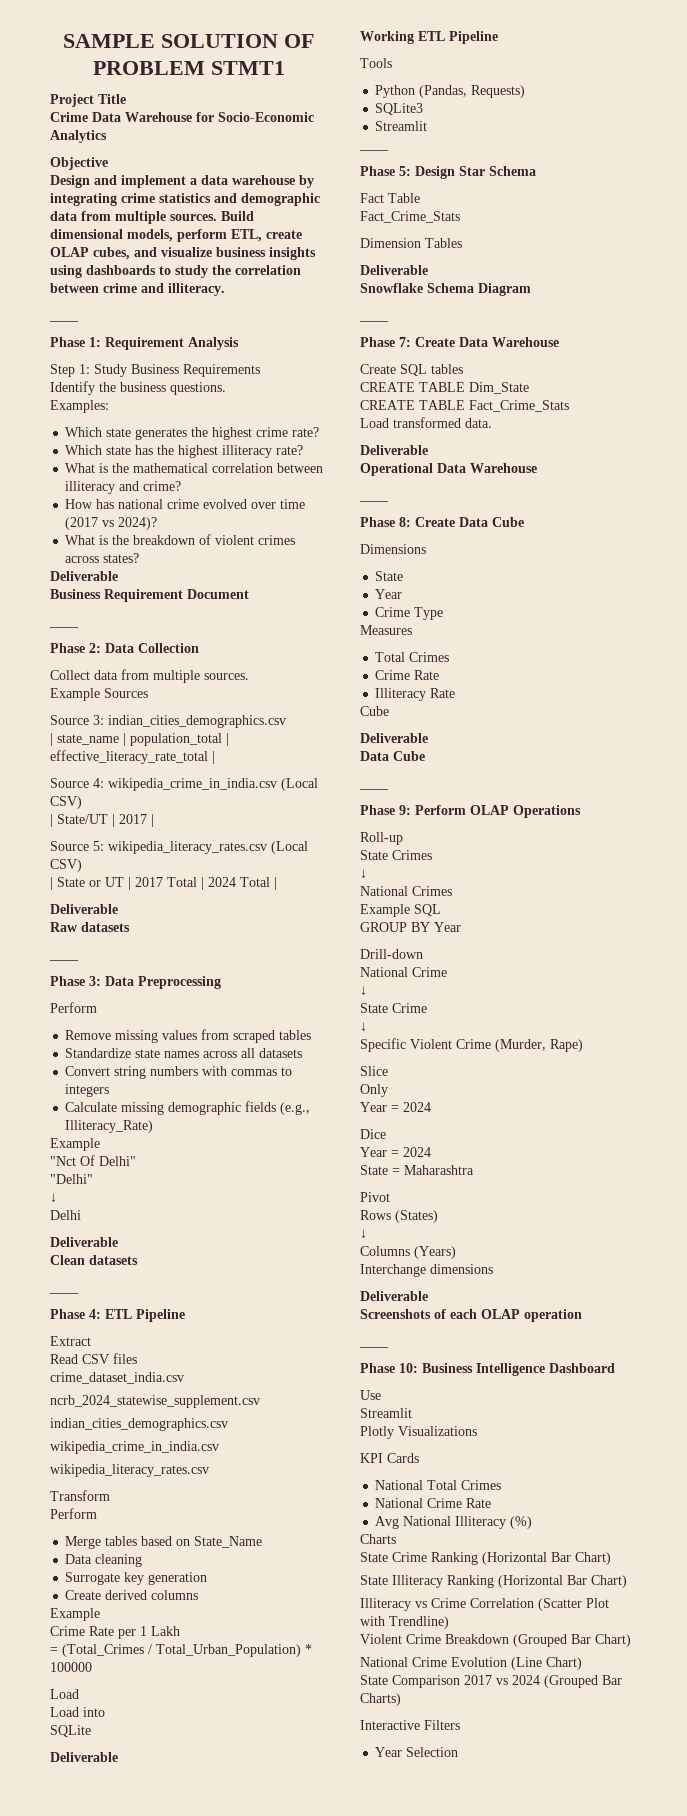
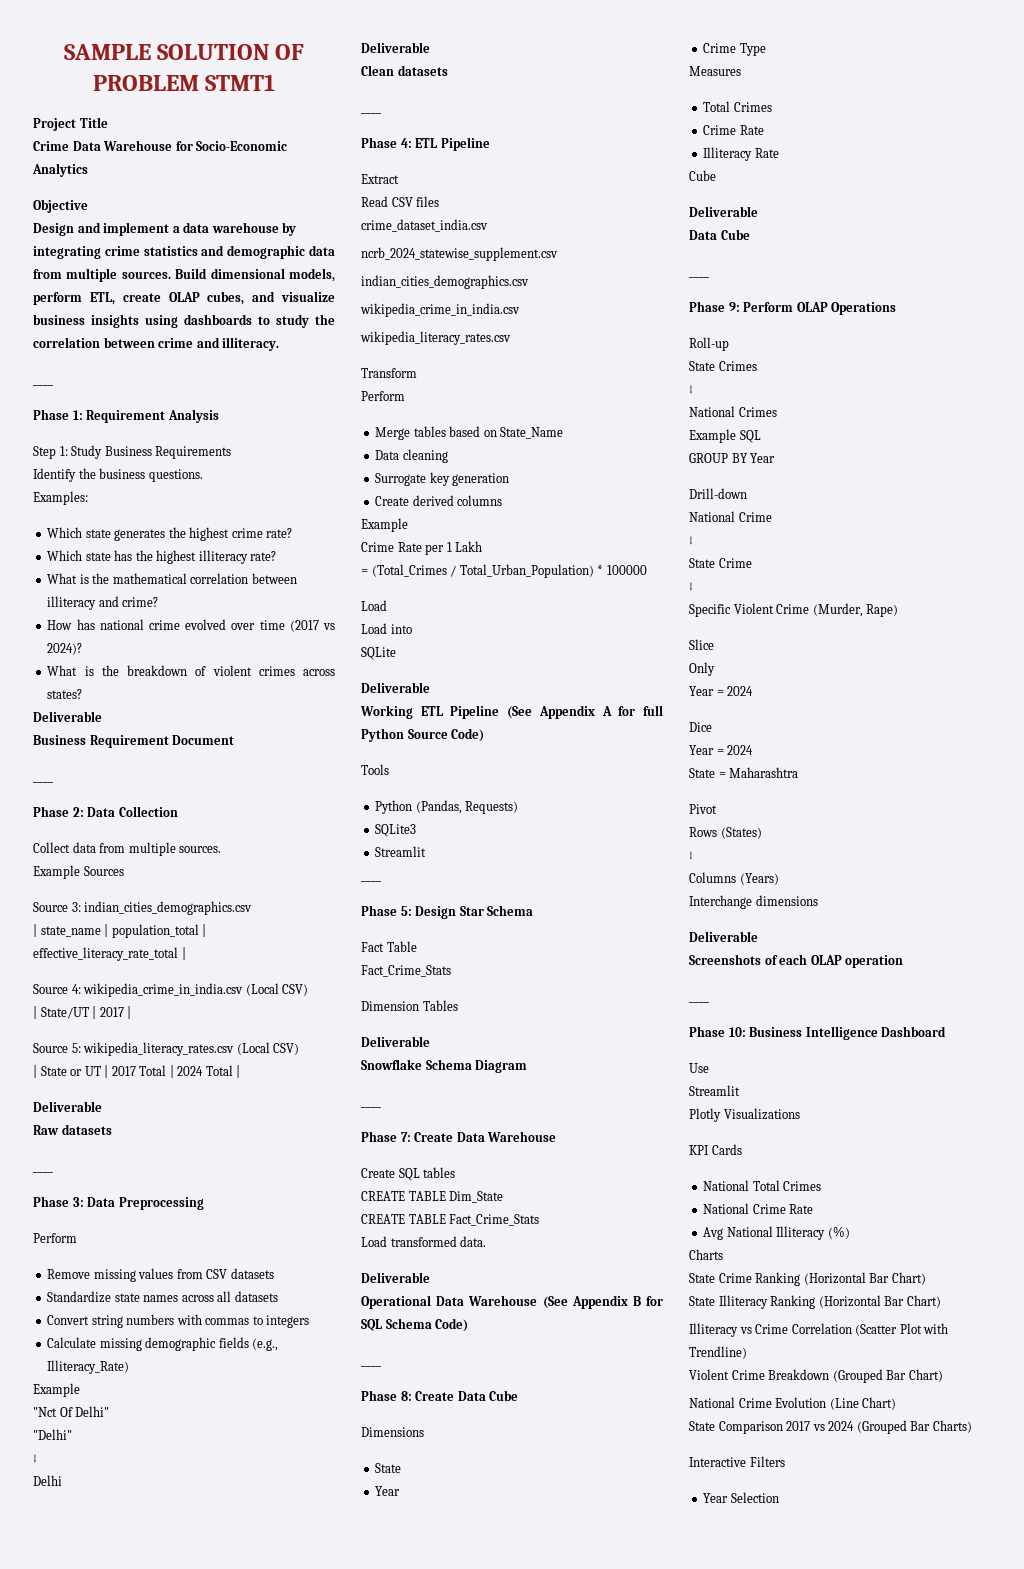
[233,1030,312,1043] scraped tables -> [206,1268,274,1279] CSV datasets
(498, 37) none -> [507,705,663,719] [361,728,485,742] (See Appendix A for full Python Source Code)
(537, 468) none -> [542,1295,663,1309] [361,1318,469,1332] (See Appendix B for SQL Schema Code)

